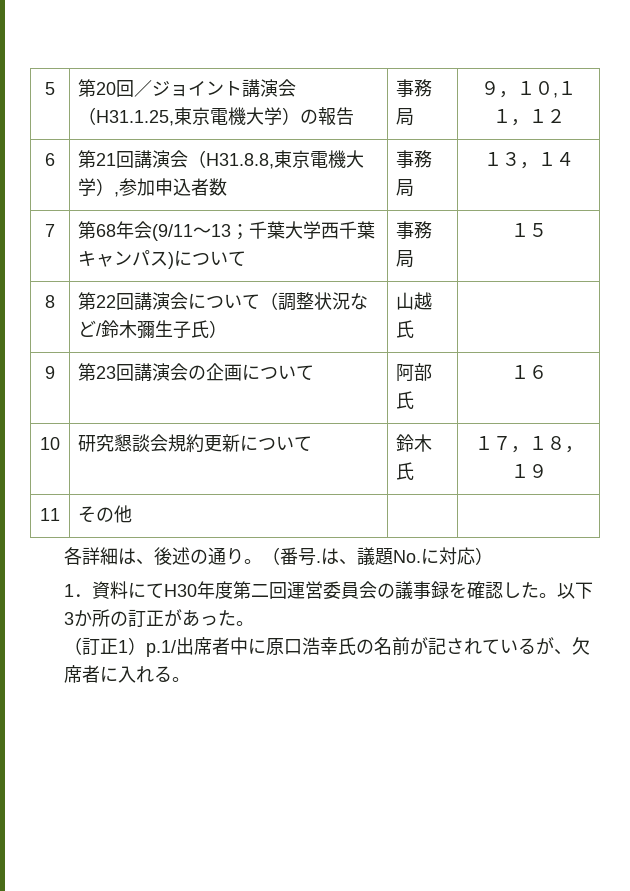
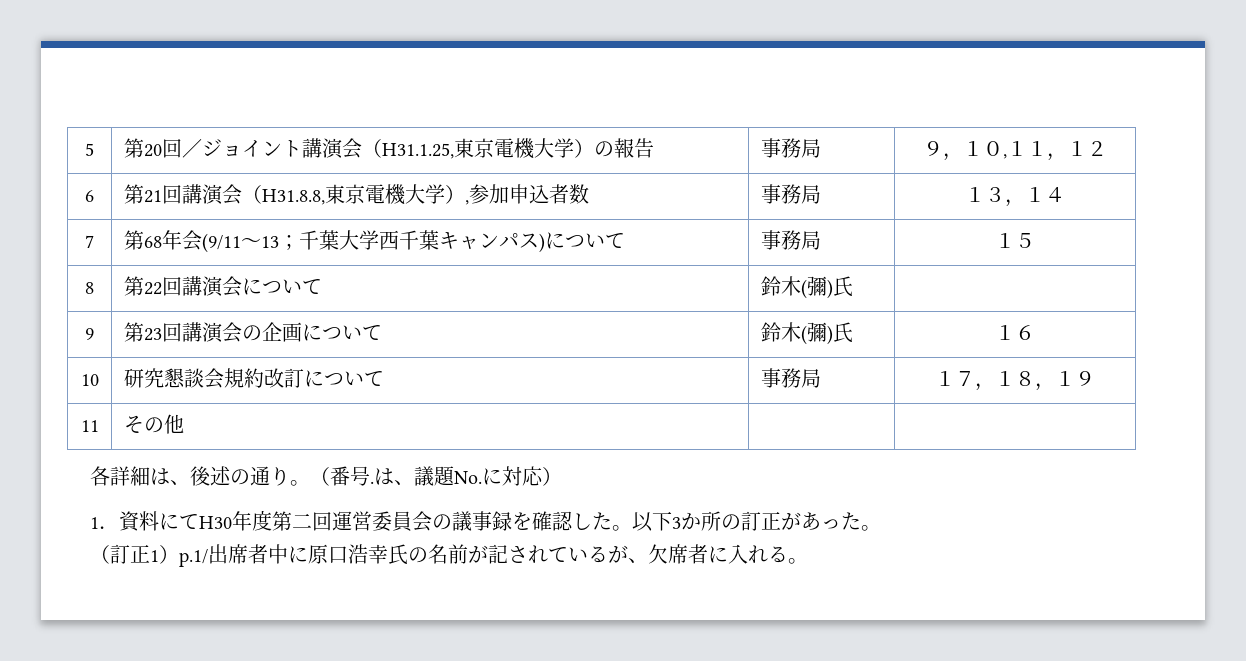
[260,292,369,311] [78,320,228,339] [396,292,433,310] （調整状況など/鈴木彌生子氏） | 山越 -> [760,276,833,299] | 鈴木(彌)
[396,363,433,382] 阿部 -> [760,322,833,345] 鈴木(彌)
[204,434,313,452] [396,434,433,452] [396,462,415,480] 更新について | 鈴木氏 -> [263,368,384,388] [760,368,821,388] 改訂について | 事務局

